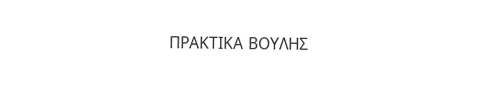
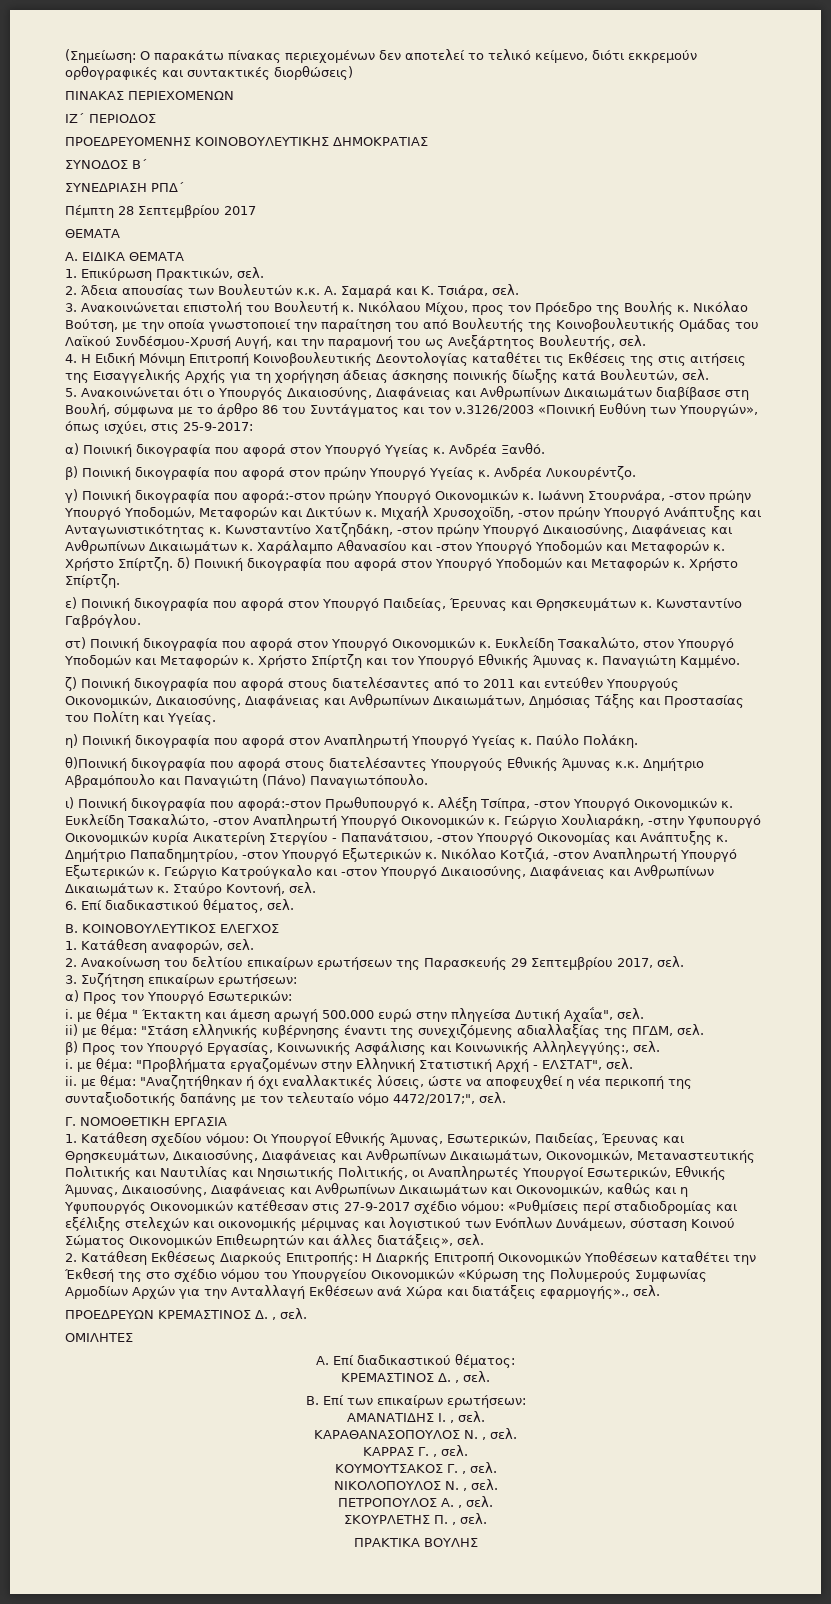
(169, 43) none -> [65,49,697,63] [65,66,353,80] [65,91,234,100] [65,113,156,123] [65,137,428,146] [65,159,148,169] [65,182,185,192] [65,205,256,218] [65,229,120,238] [65,252,184,261] [65,267,264,281] [65,284,519,298] [65,301,748,315] [65,318,759,332] [65,335,646,349] [65,352,746,366] [65,369,709,383] [65,386,749,400] [65,403,758,417] [65,421,253,434] [65,443,545,457] [65,466,636,480] [65,489,751,503] [64,506,761,520] [65,523,732,537] [65,540,725,554] [65,557,738,571] [65,574,120,588] [65,597,742,611] [65,614,141,628] [65,637,734,651] [64,654,740,668] [65,677,679,691] [65,694,744,708] [65,711,216,725] [65,734,638,748] [65,757,704,771] [65,774,428,788] [65,797,733,811] [65,814,761,828] [65,831,728,845] [65,848,737,862] [65,865,714,879] [65,882,316,896] [65,899,294,913] [65,924,279,933] [65,939,254,953] [65,956,684,970] [65,973,297,987] [65,990,292,1004] [65,1007,644,1022] [65,1024,704,1038] [65,1041,660,1055] [65,1058,633,1072] [65,1075,692,1089] [65,1092,506,1106] [65,1117,227,1126] [65,1132,684,1146] [65,1149,755,1163] [65,1166,726,1180] [65,1183,688,1197] [64,1200,737,1214] [65,1217,735,1231] [65,1234,484,1248] [65,1251,756,1265] [64,1268,707,1282] [65,1285,660,1299] [65,1308,307,1320] [65,1333,133,1342] [316,1354,515,1368] [341,1371,490,1383] [305,1395,526,1408] [346,1411,485,1423] [314,1428,517,1440] [363,1445,468,1457] [334,1462,497,1474] [333,1479,498,1491] [338,1496,493,1508] [344,1513,487,1525] (Σημείωση: Ο παρακάτω πίνακας περιεχομένων δεν αποτελεί το τελικό κείμενο, διότι εκκρεμούν ορθογραφικές και συντακτικές διορθώσεις) // ΠΙΝΑΚΑΣ ΠΕΡΙΕΧΟΜΕΝΩΝ // ΙΖ΄ ΠΕΡΙΟΔΟΣ // ΠΡΟΕΔΡΕΥΟΜΕΝΗΣ ΚΟΙΝΟΒΟΥΛΕΥΤΙΚΗΣ ΔΗΜΟΚΡΑΤΙΑΣ // ΣΥΝΟΔΟΣ Β΄ // ΣΥΝΕΔΡΙΑΣΗ ΡΠΔ΄ // Πέμπτη 28 Σεπτεμβρίου 2017 // ΘΕΜΑΤΑ // Α. ΕΙΔΙΚΑ ΘΕΜΑΤΑ // 1. Επικύρωση Πρακτικών, σελ. // 2. Άδεια απουσίας των Βουλευτών κ.κ. Α. Σαμαρά και Κ. Τσιάρα, σελ. // 3. Ανακοινώνεται επιστολή του Βουλευτή κ. Νικόλαου Μίχου, προς τον Πρόεδρο της Βουλής κ. Νικόλαο Βούτση, με την οποία γνωστοποιεί την παραίτηση του από Βουλευτής της Κοινοβουλευτικής Ομάδας του Λαϊκού Συνδέσμου-Χρυσή Αυγή, και την παραμονή του ως Ανεξάρτητος Βουλευτής, σελ. // 4. Η Ειδική Μόνιμη Επιτροπή Κοινοβουλευτικής Δεοντολογίας καταθέτει τις Εκθέσεις της στις αιτήσεις της Εισαγγελικής Αρχής για τη χορήγηση άδειας άσκησης ποινικής δίωξης κατά Βουλευτών, σελ. // 5. Ανακοινώνεται ότι ο Υπουργός Δικαιοσύνης, Διαφάνειας και Ανθρωπίνων Δικαιωμάτων διαβίβασε στη Βουλή, σύμφωνα με το άρθρο 86 του Συντάγματος και τον ν.3126/2003 «Ποινική Ευθύνη των Υπουργών», όπως ισχύει, στις 25-9-2017: // α) Ποινική δικογραφία που αφορά στον Υπουργό Υγείας κ. Ανδρέα Ξανθό. // β) Ποινική δικογραφία που αφορά στον πρώην Υπουργό Υγείας κ. Ανδρέα Λυκουρέντζο. // γ) Ποινική δικογραφία που αφορά:-στον πρώην Υπουργό Οικονομικών κ. Ιωάννη Στουρνάρα, -στον πρώην Υπουργό Υποδομών, Μεταφορών και Δικτύων κ. Μιχαήλ Χρυσοχοϊδη, -στον πρώην Υπουργό Ανάπτυξης και Ανταγωνιστικότητας κ. Κωνσταντίνο Χατζηδάκη, -στον πρώην Υπουργό Δικαιοσύνης, Διαφάνειας και Ανθρωπίνων Δικαιωμάτων κ. Χαράλαμπο Αθανασίου και -στον Υπουργό Υποδομών και Μεταφορών κ. Χρήστο Σπίρτζη. δ) Ποινική δικογραφία που αφορά στον Υπουργό Υποδομών και Μεταφορών κ. Χρήστο Σπίρτζη. // ε) Ποινική δικογραφία που αφορά στον Υπουργό Παιδείας, Έρευνας και Θρησκευμάτων κ. Κωνσταντίνο Γαβρόγλου. // στ) Ποινική δικογραφία που αφορά στον Υπουργό Οικονομικών κ. Ευκλείδη Τσακαλώτο, στον Υπουργό Υποδομών και Μεταφορών κ. Χρήστο Σπίρτζη και τον Υπουργό Εθνικής Άμυνας κ. Παναγιώτη Καμμένο. // ζ) Ποινική δικογραφία που αφορά στους διατελέσαντες από το 2011 και εντεύθεν Υπουργούς Οικονομικών, Δικαιοσύνης, Διαφάνειας και Ανθρωπίνων Δικαιωμάτων, Δημόσιας Τάξης και Προστασίας του Πολίτη και Υγείας. // η) Ποινική δικογραφία που αφορά στον Αναπληρωτή Υπουργό Υγείας κ. Παύλο Πολάκη. // θ)Ποινική δικογραφία που αφορά στους διατελέσαντες Υπουργούς Εθνικής Άμυνας κ.κ. Δημήτριο Αβραμόπουλο και Παναγιώτη (Πάνο) Παναγιωτόπουλο. // ι) Ποινική δικογραφία που αφορά:-στον Πρωθυπουργό κ. Αλέξη Τσίπρα, -στον Υπουργό Οικονομικών κ. Ευκλείδη Τσακαλώτο, -στον Αναπληρωτή Υπουργό Οικονομικών κ. Γεώργιο Χουλιαράκη, -στην Υφυπουργό Οικονομικών κυρία Αικατερίνη Στεργίου - Παπανάτσιου, -στον Υπουργό Οικονομίας και Ανάπτυξης κ. Δημήτριο Παπαδημητρίου, -στον Υπουργό Εξωτερικών κ. Νικόλαο Κοτζιά, -στον Αναπληρωτή Υπουργό Εξωτερικών κ. Γεώργιο Κατρούγκαλο και -στον Υπουργό Δικαιοσύνης, Διαφάνειας και Ανθρωπίνων Δικαιωμάτων κ. Σταύρο Κοντονή, σελ. // 6. Επί διαδικαστικού θέματος, σελ. // Β. ΚΟΙΝΟΒΟΥΛΕΥΤΙΚΟΣ ΕΛΕΓΧΟΣ // 1. Κατάθεση αναφορών, σελ. // 2. Ανακοίνωση του δελτίου επικαίρων ερωτήσεων της Παρασκευής 29 Σεπτεμβρίου 2017, σελ. // 3. Συζήτηση επικαίρων ερωτήσεων: // α) Προς τον Υπουργό Εσωτερικών: // i. με θέμα " Έκτακτη και άμεση αρωγή 500.000 ευρώ στην πληγείσα Δυτική Αχαΐα", σελ. // ii) με θέμα: "Στάση ελληνικής κυβέρνησης έναντι της συνεχιζόμενης αδιαλλαξίας της ΠΓΔΜ, σελ. // β) Προς τον Υπουργό Εργασίας, Κοινωνικής Ασφάλισης και Κοινωνικής Αλληλεγγύης:, σελ. // i. με θέμα: "Προβλήματα εργαζομένων στην Ελληνική Στατιστική Αρχή - ΕΛΣΤΑΤ", σελ. // ii. με θέμα: "Αναζητήθηκαν ή όχι εναλλακτικές λύσεις, ώστε να αποφευχθεί η νέα περικοπή της συνταξιοδοτικής δαπάνης με τον τελευταίο νόμο 4472/2017;", σελ. // Γ. ΝΟΜΟΘΕΤΙΚΗ ΕΡΓΑΣΙΑ // 1. Κατάθεση σχεδίου νόμου: Οι Υπουργοί Εθνικής Άμυνας, Εσωτερικών, Παιδείας, Έρευνας και Θρησκευμάτων, Δικαιοσύνης, Διαφάνειας και Ανθρωπίνων Δικαιωμάτων, Οικονομικών, Μεταναστευτικής Πολιτικής και Ναυτιλίας και Νησιωτικής Πολιτικής, οι Αναπληρωτές Υπουργοί Εσωτερικών, Εθνικής Άμυνας, Δικαιοσύνης, Διαφάνειας και Ανθρωπίνων Δικαιωμάτων και Οικονομικών, καθώς και η Υφυπουργός Οικονομικών κατέθεσαν στις 27-9-2017 σχέδιο νόμου: «Ρυθμίσεις περί σταδιοδρομίας και εξέλιξης στελεχών και οικονομικής μέριμνας και λογιστικού των Ενόπλων Δυνάμεων, σύσταση Κοινού Σώματος Οικονομικών Επιθεωρητών και άλλες διατάξεις», σελ. // 2. Κατάθεση Εκθέσεως Διαρκούς Επιτροπής: Η Διαρκής Επιτροπή Οικονομικών Υποθέσεων καταθέτει την Έκθεσή της στο σχέδιο νόμου του Υπουργείου Οικονομικών «Κύρωση της Πολυμερούς Συμφωνίας Αρμοδίων Αρχών για την Ανταλλαγή Εκθέσεων ανά Χώρα και διατάξεις εφαρμογής»., σελ. // ΠΡΟΕΔΡΕΥΩΝ ΚΡΕΜΑΣΤΙΝΟΣ Δ. , σελ. // ΟΜΙΛΗΤΕΣ // Α. Επί διαδικαστικού θέματος: // ΚΡΕΜΑΣΤΙΝΟΣ Δ. , σελ. // Β. Επί των επικαίρων ερωτήσεων: // ΑΜΑΝΑΤΙΔΗΣ Ι. , σελ. // ΚΑΡΑΘΑΝΑΣΟΠΟΥΛΟΣ Ν. , σελ. // ΚΑΡΡΑΣ Γ. , σελ. // ΚΟΥΜΟΥΤΣΑΚΟΣ Γ. , σελ. // ΝΙΚΟΛΟΠΟΥΛΟΣ Ν. , σελ. // ΠΕΤΡΟΠΟΥΛΟΣ Α. , σελ. // ΣΚΟΥΡΛΕΤΗΣ Π. , σελ. //

